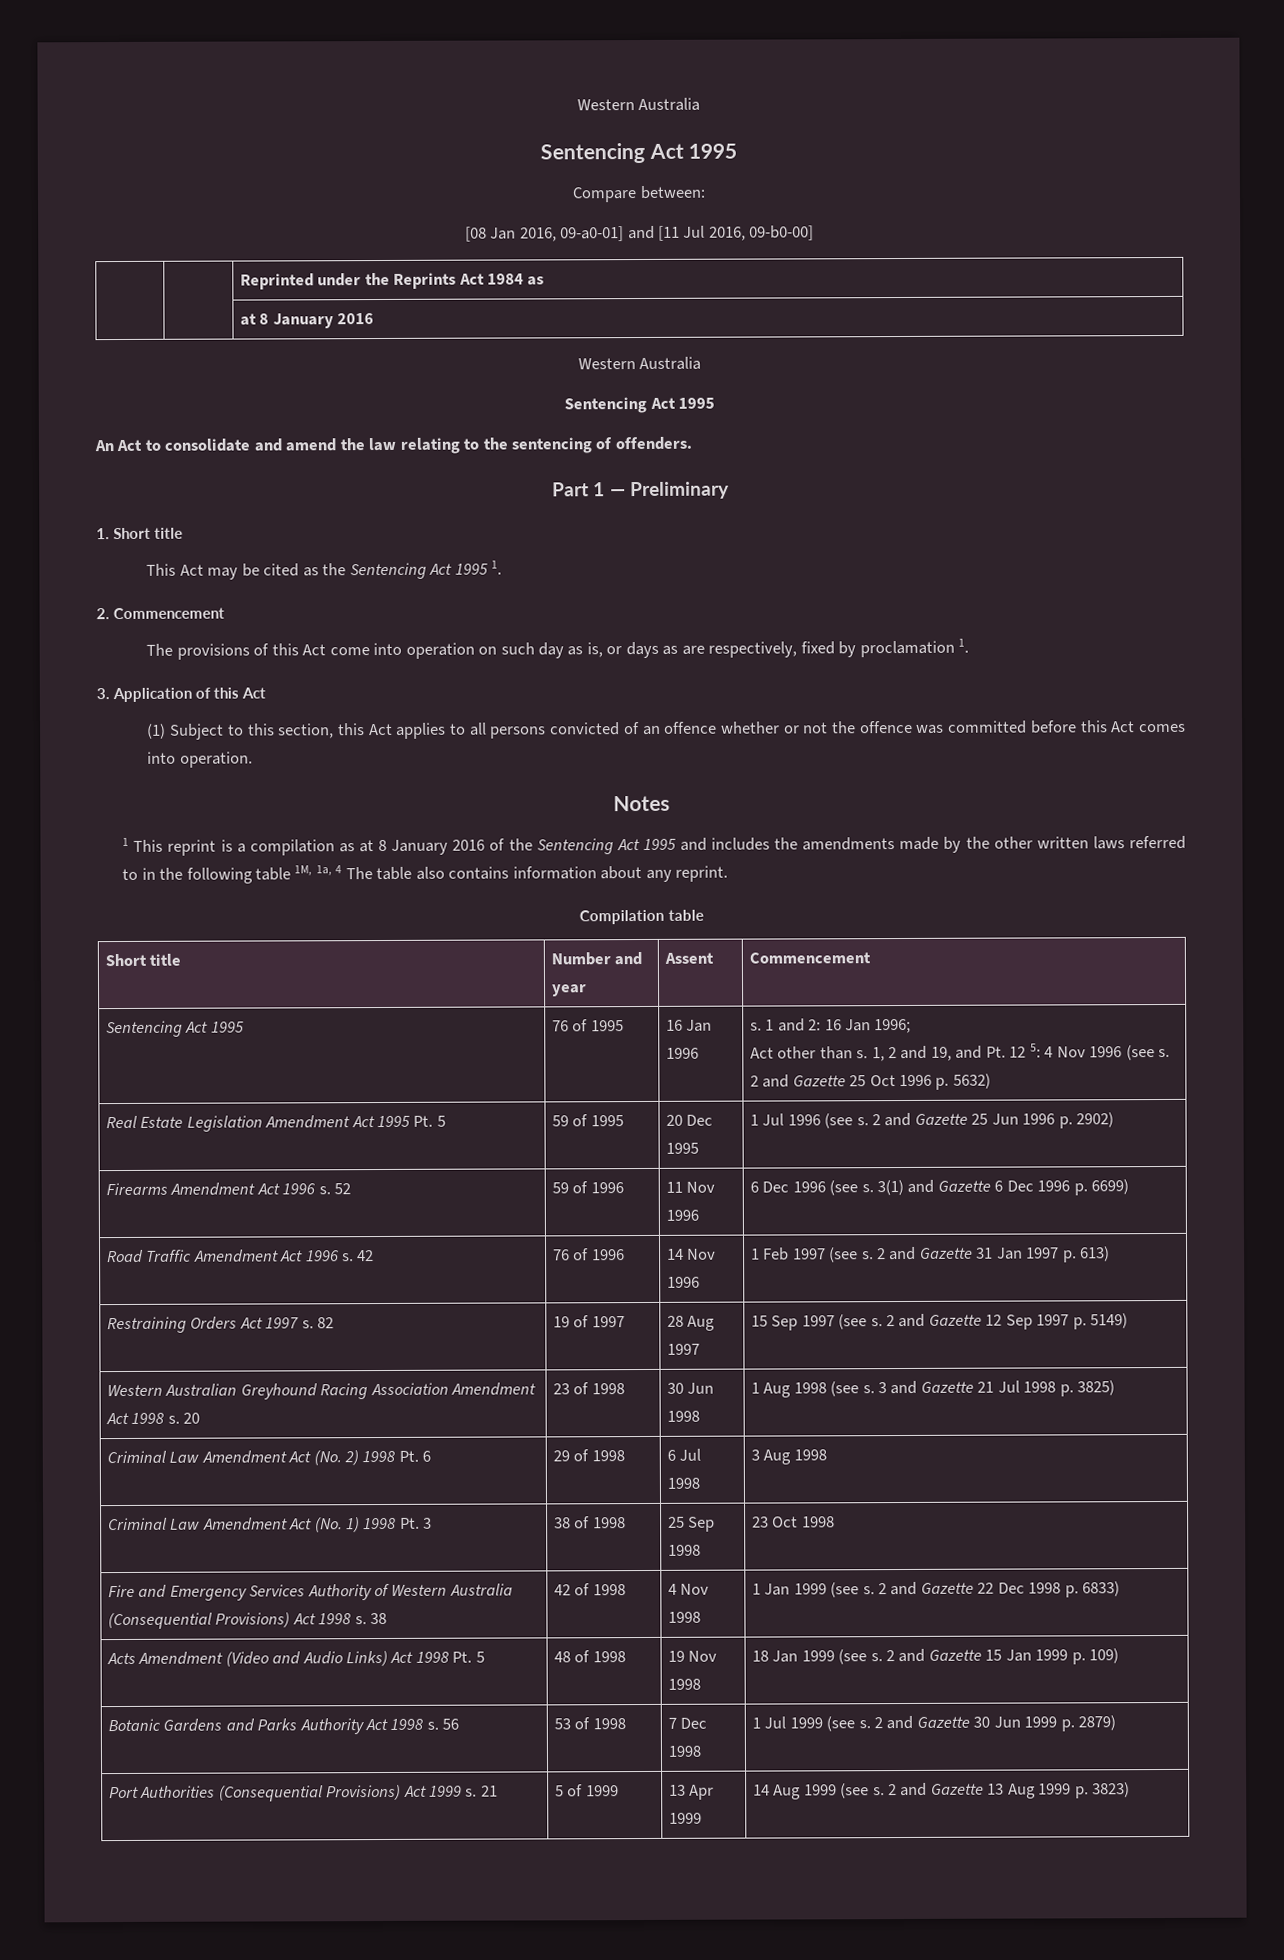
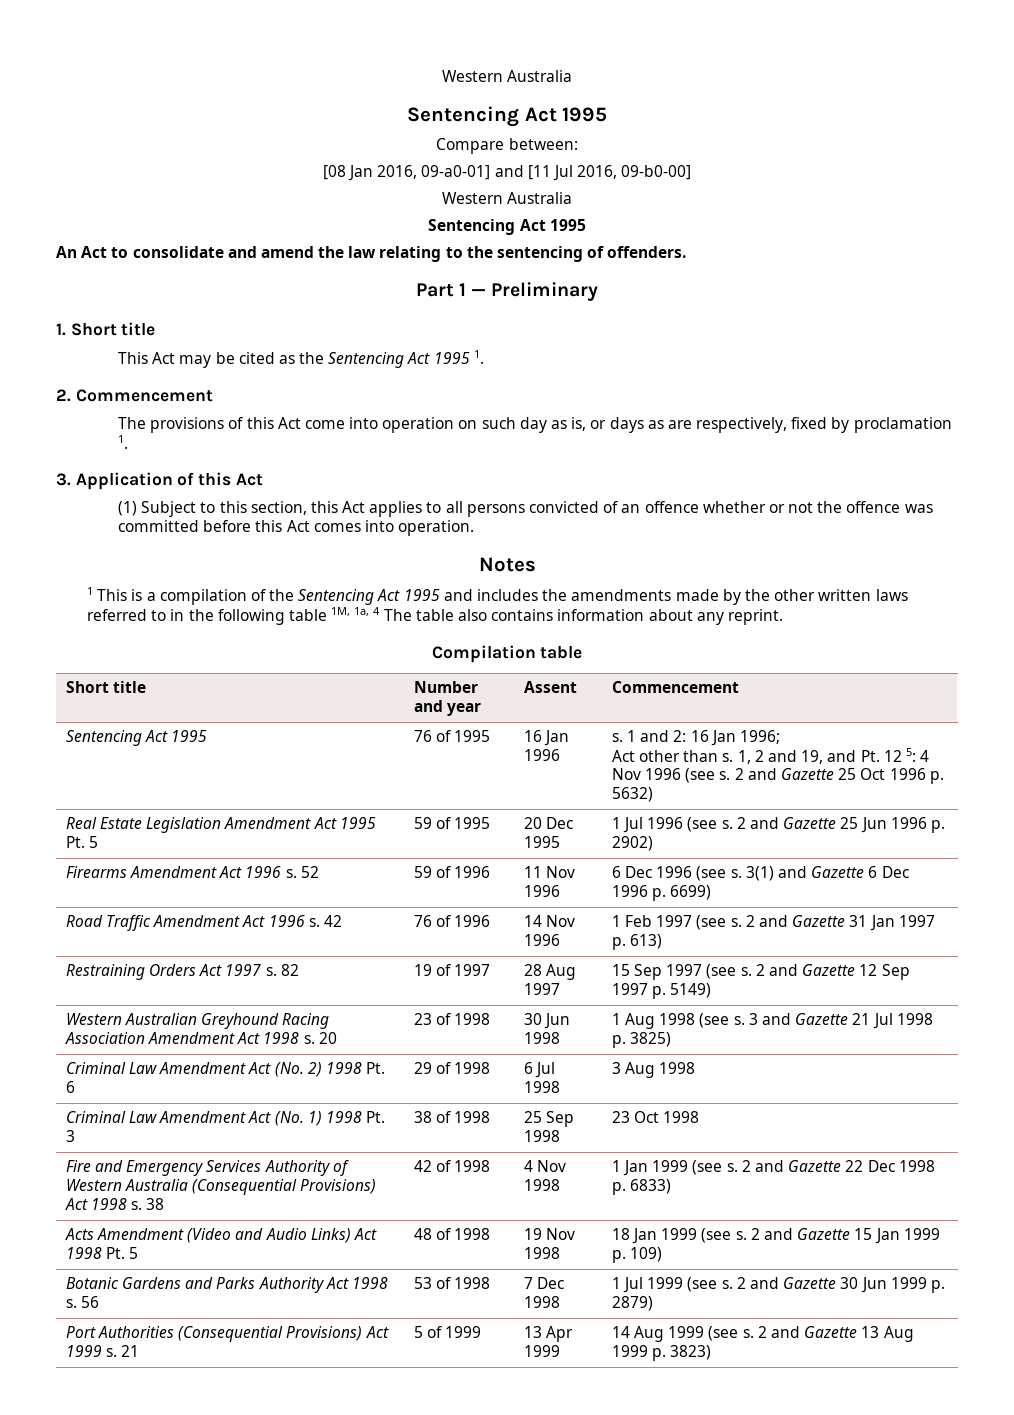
[239,272,545,290] [239,313,375,329] // | | Reprinted under the Reprints Act 1984 as // | | at 8 January 2016 -> (692, 172) none
[167,839,217,856] reprint -> (128, 595) none
[338,839,486,855] as at 8 January 2016 -> (247, 597) none

